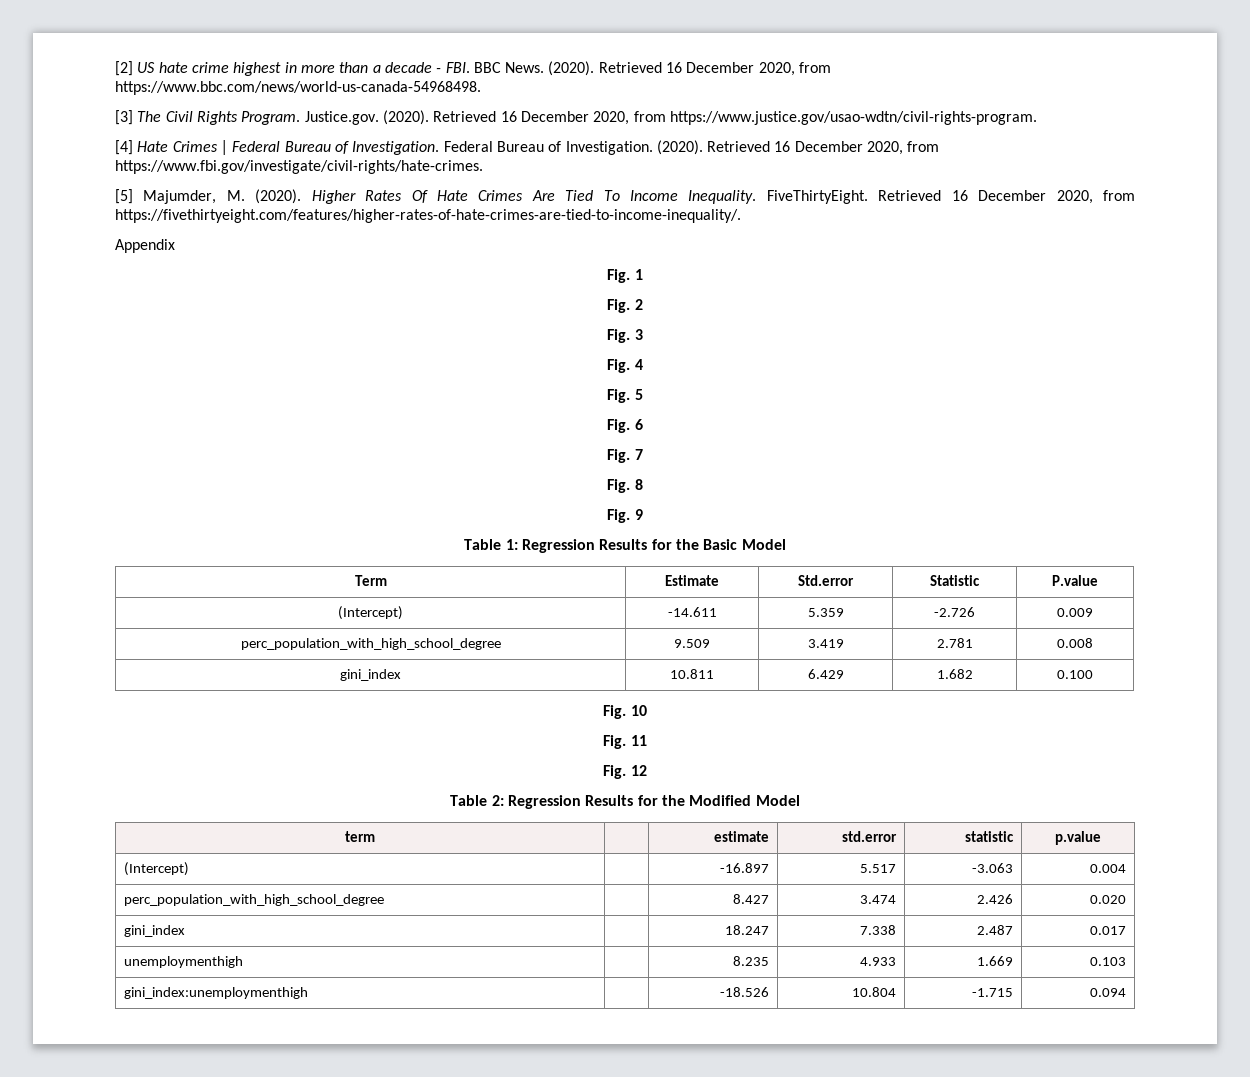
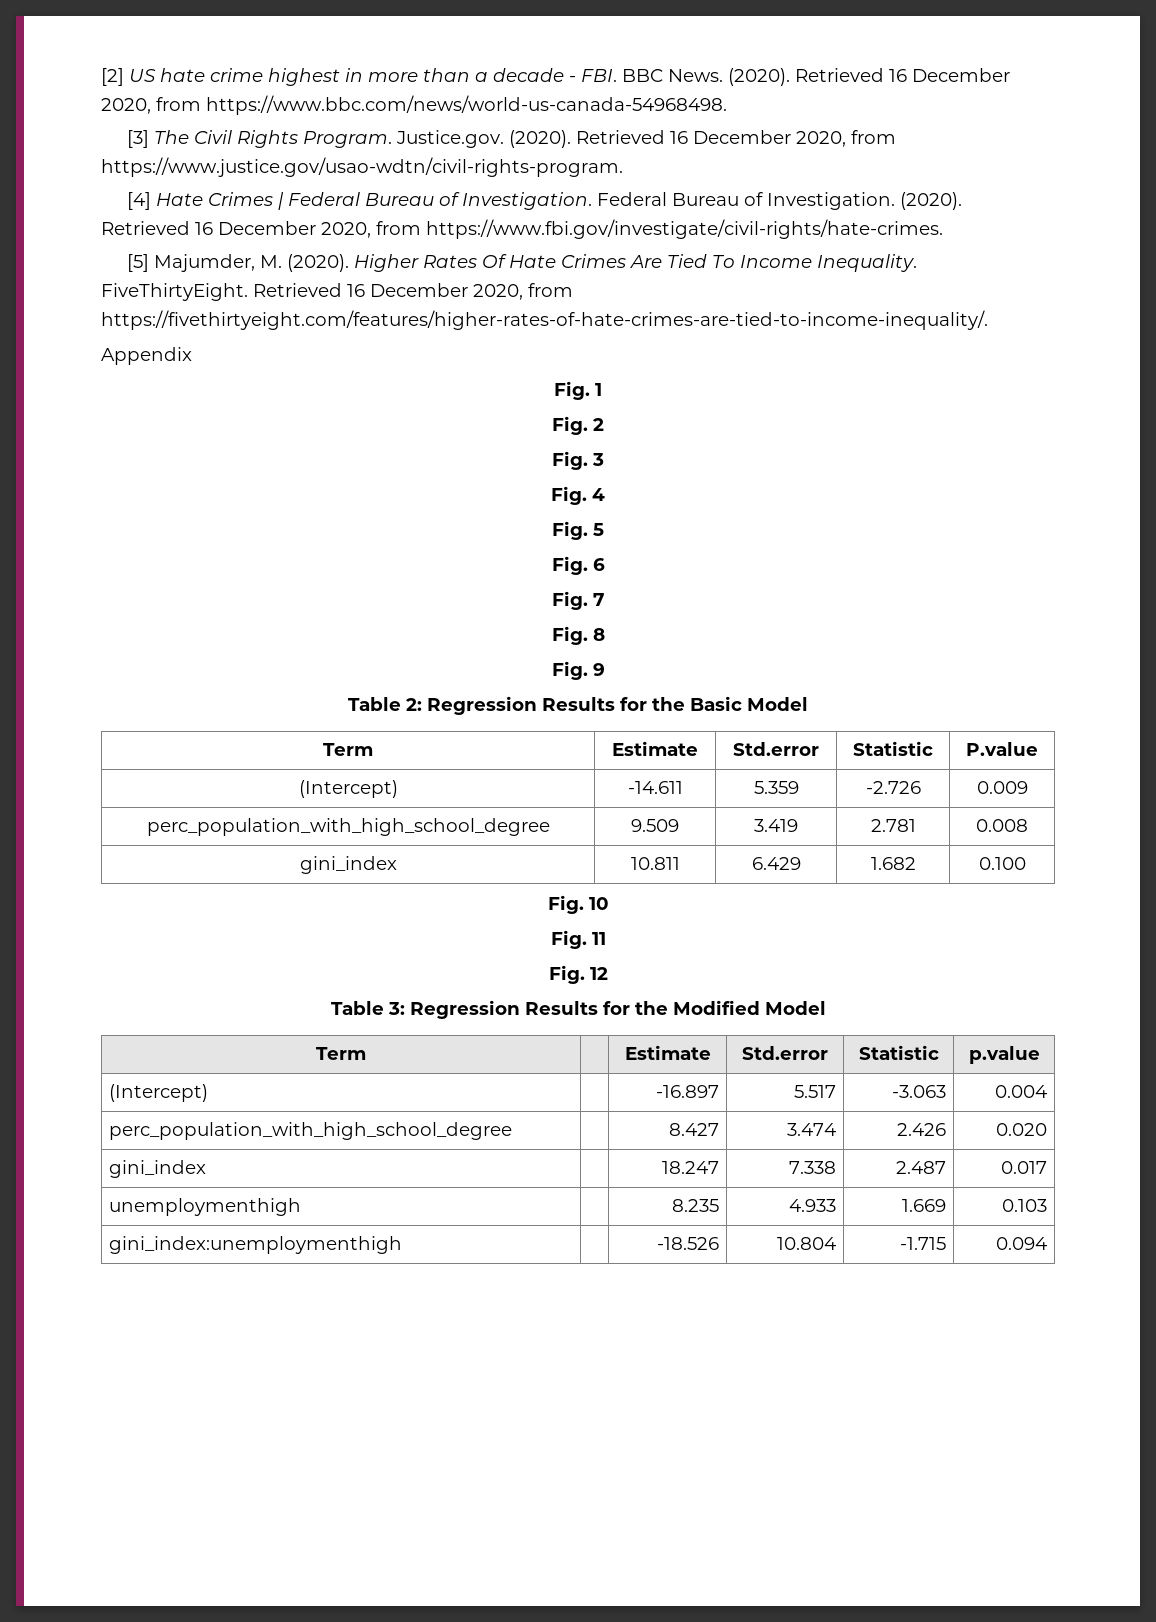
[505,539,518,550] 1: -> [406,698,422,711] 2:
[491,795,504,806] 2: -> [387,1002,405,1015] 3:
[345,831,375,842] [714,831,770,842] [842,831,898,842] [965,831,1015,842] term | | estimate | std.error | statistic -> [316,1047,366,1060] [624,1045,711,1060] [742,1046,828,1060] [858,1045,939,1060] Term | | Estimate | Std.error | Statistic

